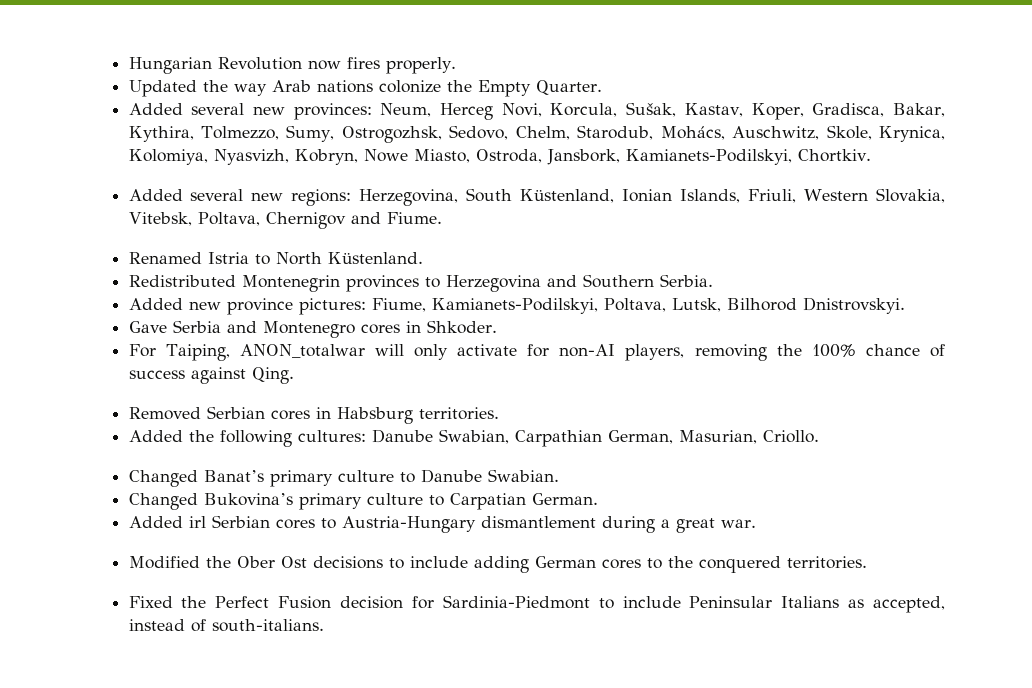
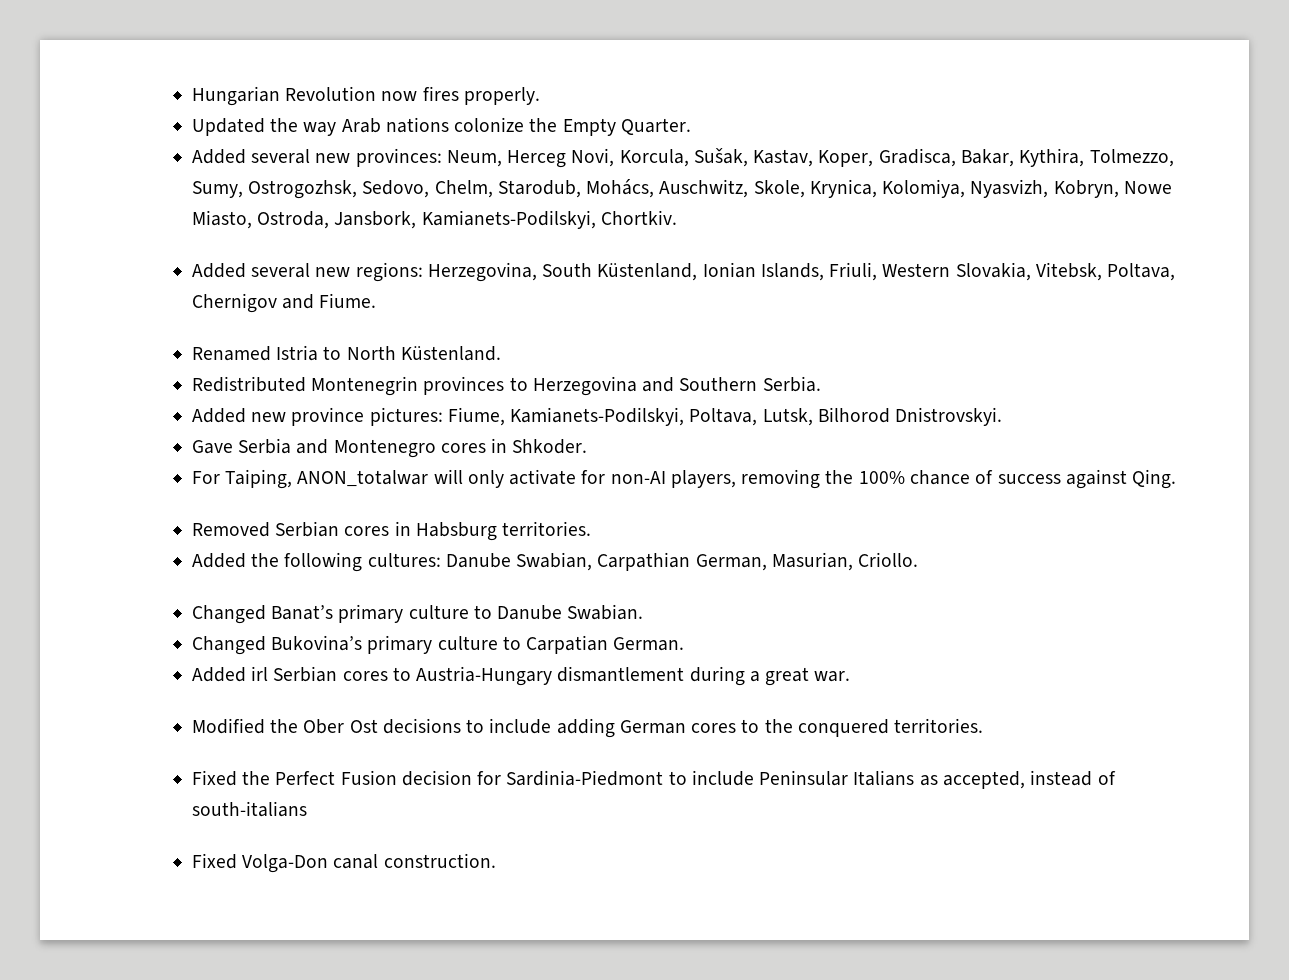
[211,619,324,632] south-italians. -> [191,801,307,817] [191,853,496,873] south-italians // Fixed Volga-Don canal construction.

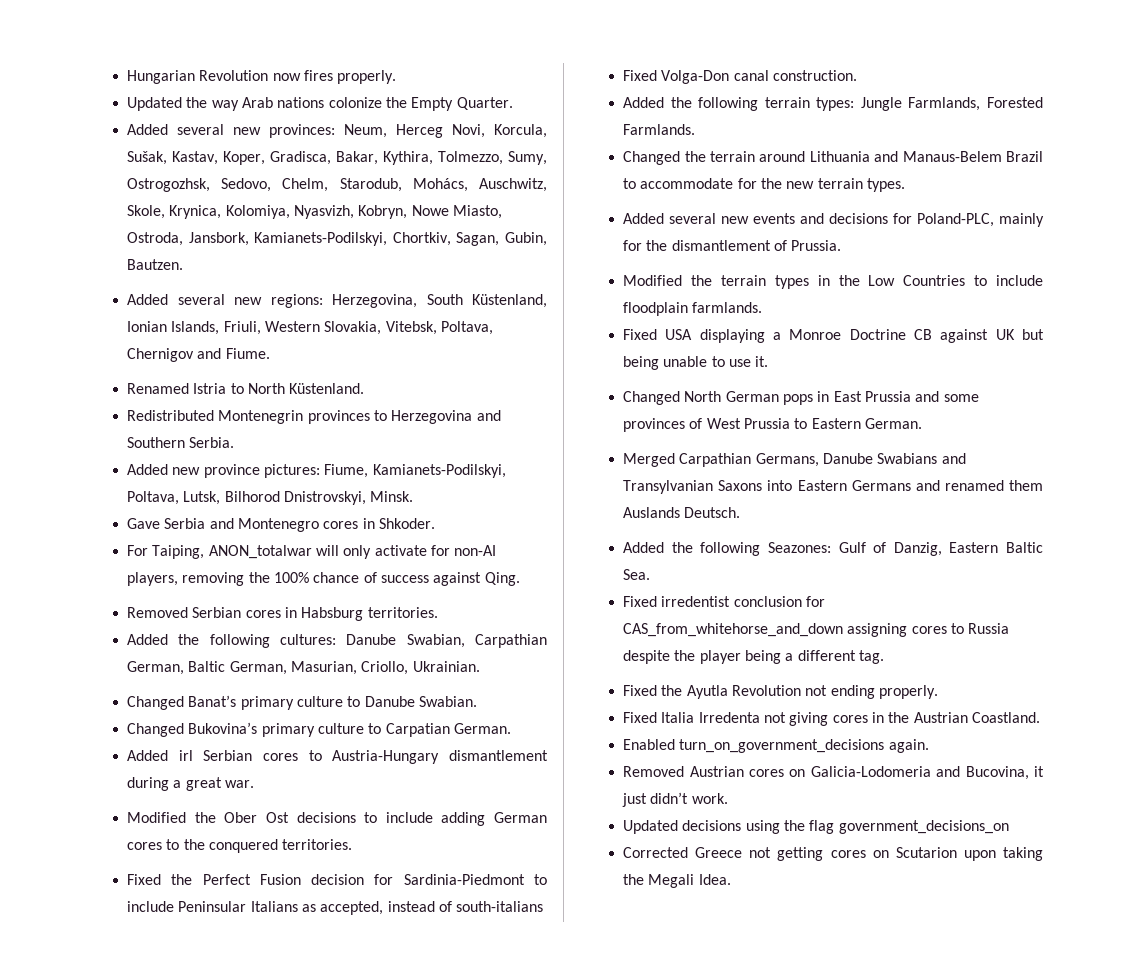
[600,210,677,225] Chortkiv. -> [392,232,547,246] [127,259,184,270] Chortkiv, Sagan, Gubin, Bautzen.
[895,407,1003,426] Dnistrovskyi. -> [284,491,414,505] Dnistrovskyi, Minsk.
[771,552,919,571] Masurian, Criollo. -> [188,661,480,675] Baltic German, Masurian, Criollo, Ukrainian.
(496, 860) none -> [623,97,1043,111] [623,124,696,135] [623,151,1043,165] [623,178,906,192] [623,213,1044,227] [623,240,842,251] [623,275,1043,289] [623,302,763,316] [623,329,1044,343] [623,356,769,370] [623,391,979,405] [623,418,923,432] [623,453,966,467] [623,480,1043,494] [623,507,741,518] [623,542,1043,556] [623,569,651,580] [623,596,826,607] [623,623,1010,637] [623,650,885,664] [623,685,939,699] [623,712,1040,726] [623,739,929,753] [623,766,1044,780] [622,792,728,807] [623,820,1009,834] [623,847,1043,861] [623,874,731,888] // Added the following terrain types: Jungle Farmlands, Forested Farmlands. // Changed the terrain around Lithuania and Manaus-Belem Brazil to accommodate for the new terrain types. // Added several new events and decisions for Poland-PLC, mainly for the dismantlement of Prussia. // Modified the terrain types in the Low Countries to include floodplain farmlands. // Fixed USA displaying a Monroe Doctrine CB against UK but being unable to use it. // Changed North German pops in East Prussia and some provinces of West Prussia to Eastern German. // Merged Carpathian Germans, Danube Swabians and Transylvanian Saxons into Eastern Germans and renamed them Auslands Deutsch. // Added the following Seazones: Gulf of Danzig, Eastern Baltic Sea. // Fixed irredentist conclusion for CAS_from_whitehorse_and_down assigning cores to Russia despite the player being a different tag. // Fixed the Ayutla Revolution not ending properly. // Fixed Italia Irredenta not giving cores in the Austrian Coastland. // Enabled turn_on_government_decisions again. // Removed Austrian cores on Galicia-Lodomeria and Bucovina, it just didn’t work. // Updated decisions using the flag government_decisions_on // Corrected Greece not getting cores on Scutarion upon taking the Megali Idea.

